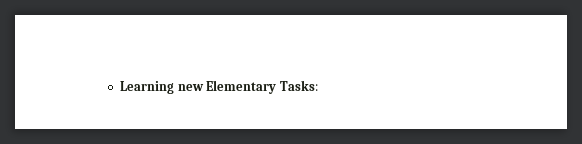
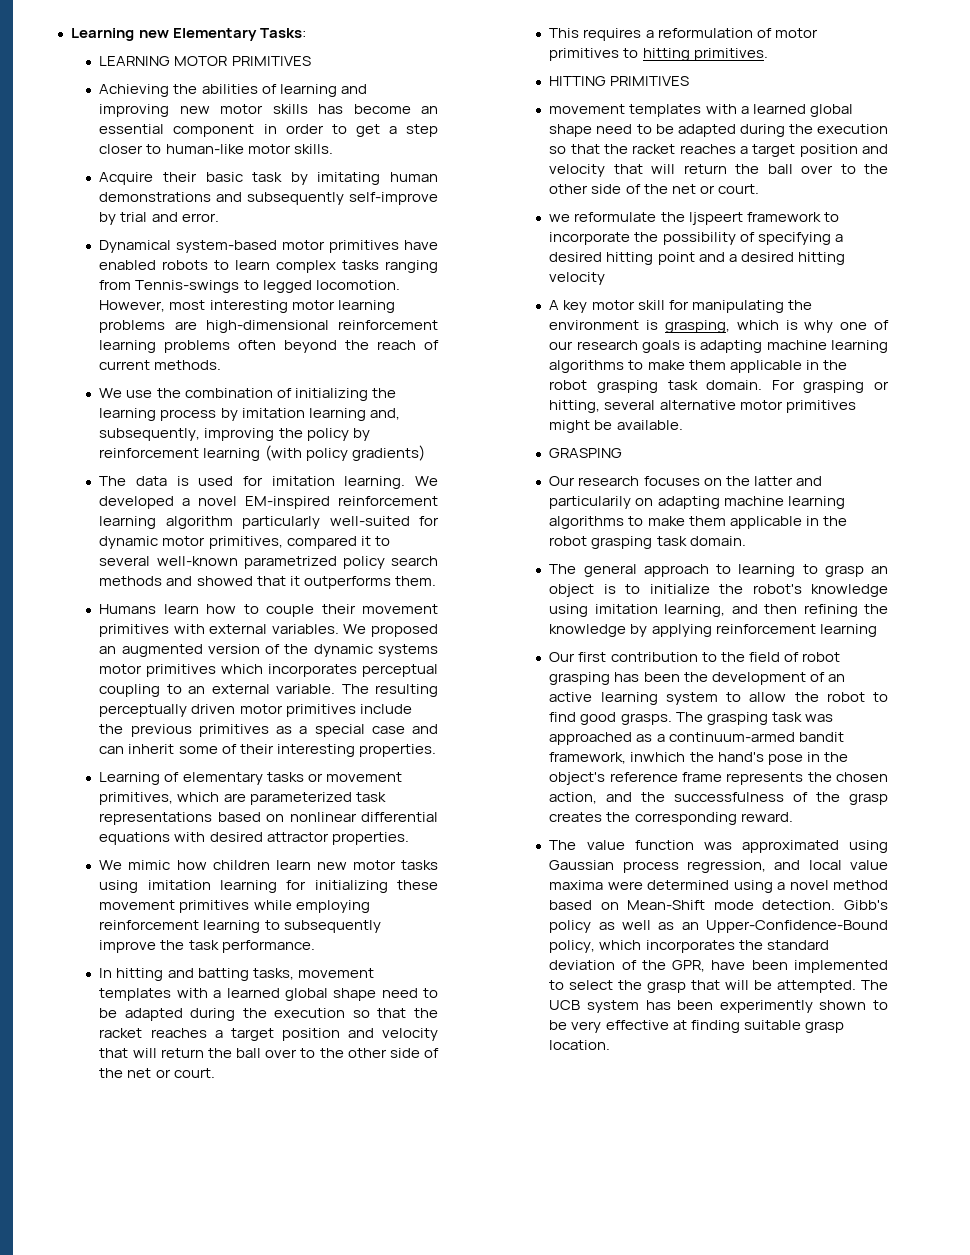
(318, 85) none -> [99,56,311,66] [99,84,367,97] [99,104,438,117] [99,124,439,137] [99,144,333,154] [99,172,438,185] [99,192,438,205] [99,212,219,225] [99,240,439,253] [99,260,438,273] [99,280,400,293] [99,300,395,313] [99,320,438,333] [99,340,439,353] [99,360,222,370] [99,388,396,401] [99,408,400,421] [99,428,370,441] [99,445,425,461] [99,476,438,489] [99,496,439,509] [99,516,440,529] [99,536,390,549] [99,556,439,569] [99,576,436,589] [99,604,438,617] [99,624,438,637] [99,644,438,657] [99,664,439,677] [99,684,438,697] [99,704,412,717] [99,724,438,737] [99,744,436,757] [99,772,402,785] [99,792,386,805] [99,812,439,825] [99,832,409,845] [99,860,439,870] [99,880,438,893] [99,900,370,913] [99,920,381,933] [99,940,315,953] [99,968,374,981] [99,988,439,1001] [99,1008,439,1021] [99,1028,438,1041] [99,1048,439,1058] [99,1068,215,1078] [549,28,818,41] [549,48,768,61] [549,76,690,86] [549,104,853,117] [549,124,889,137] [549,144,888,157] [549,164,888,177] [549,184,759,194] [549,212,839,225] [549,232,843,245] [549,252,845,265] [549,272,606,285] [549,300,812,313] [549,320,890,333] [549,340,888,353] [549,360,847,373] [549,380,889,393] [549,400,856,413] [549,420,683,433] [549,448,623,458] [549,476,822,486] [549,496,845,509] [549,516,847,529] [549,536,746,549] [549,564,888,577] [549,584,888,597] [549,604,888,617] [549,624,877,637] [549,652,840,662] [549,672,845,685] [549,692,888,705] [549,712,833,725] [549,732,844,745] [549,752,848,765] [549,772,888,785] [549,792,888,805] [549,812,793,825] [549,840,888,853] [549,860,888,873] [549,880,888,893] [549,900,888,910] [549,920,888,933] [549,940,829,953] [549,960,888,973] [549,980,888,993] [549,1000,888,1013] [549,1020,844,1033] [549,1040,611,1050] // LEARNING MOTOR PRIMITIVES // Achieving the abilities of learning and improving new motor skills has become an essential component in order to get a step closer to human-like motor skills. // Acquire their basic task by imitating human demonstrations and subsequently self-improve by trial and error. // Dynamical system-based motor primitives have enabled robots to learn complex tasks ranging from Tennis-swings to legged locomotion. However, most interesting motor learning problems are high-dimensional reinforcement learning problems often beyond the reach of current methods. // We use the combination of initializing the learning process by imitation learning and, subsequently, improving the policy by reinforcement learning (with policy gradients) // The data is used for imitation learning. We developed a novel EM-inspired reinforcement learning algorithm particularly well-suited for dynamic motor primitives, compared it to several well-known parametrized policy search methods and showed that it outperforms them. // Humans learn how to couple their movement primitives with external variables. We proposed an augmented version of the dynamic systems motor primitives which incorporates perceptual coupling to an external variable. The resulting perceptually driven motor primitives include the previous primitives as a special case and can inherit some of their interesting properties. // Learning of elementary tasks or movement primitives, which are parameterized task representations based on nonlinear differential equations with desired attractor properties. // We mimic how children learn new motor tasks using imitation learning for initializing these movement primitives while employing reinforcement learning to subsequently improve the task performance. // In hitting and batting tasks, movement templates with a learned global shape need to be adapted during the execution so that the racket reaches a target position and velocity that will return the ball over to the other side of the net or court. // This requires a reformulation of motor primitives to hitting primitives. // HITTING PRIMITIVES // movement templates with a learned global shape need to be adapted during the execution so that the racket reaches a target position and velocity that will return the ball over to the other side of the net or court. // we reformulate the Ijspeert framework to incorporate the possibility of specifying a desired hitting point and a desired hitting velocity // A key motor skill for manipulating the environment is grasping, which is why one of our research goals is adapting machine learning algorithms to make them applicable in the robot grasping task domain. For grasping or hitting, several alternative motor primitives might be available. // GRASPING // Our research focuses on the latter and particularily on adapting machine learning algorithms to make them applicable in the robot grasping task domain. // The general approach to learning to grasp an object is to initialize the robot's knowledge using imitation learning, and then refining the knowledge by applying reinforcement learning // Our first contribution to the field of robot grasping has been the development of an active learning system to allow the robot to find good grasps. The grasping task was approached as a continuum-armed bandit framework, inwhich the hand's pose in the object's reference frame represents the chosen action, and the successfulness of the grasp creates the corresponding reward. // The value function was approximated using Gaussian process regression, and local value maxima were determined using a novel method based on Mean-Shift mode detection. Gibb's policy as well as an Upper-Confidence-Bound policy, which incorporates the standard deviation of the GPR, have been implemented to select the grasp that will be attempted. The UCB system has been experimently shown to be very effective at finding suitable grasp location.

